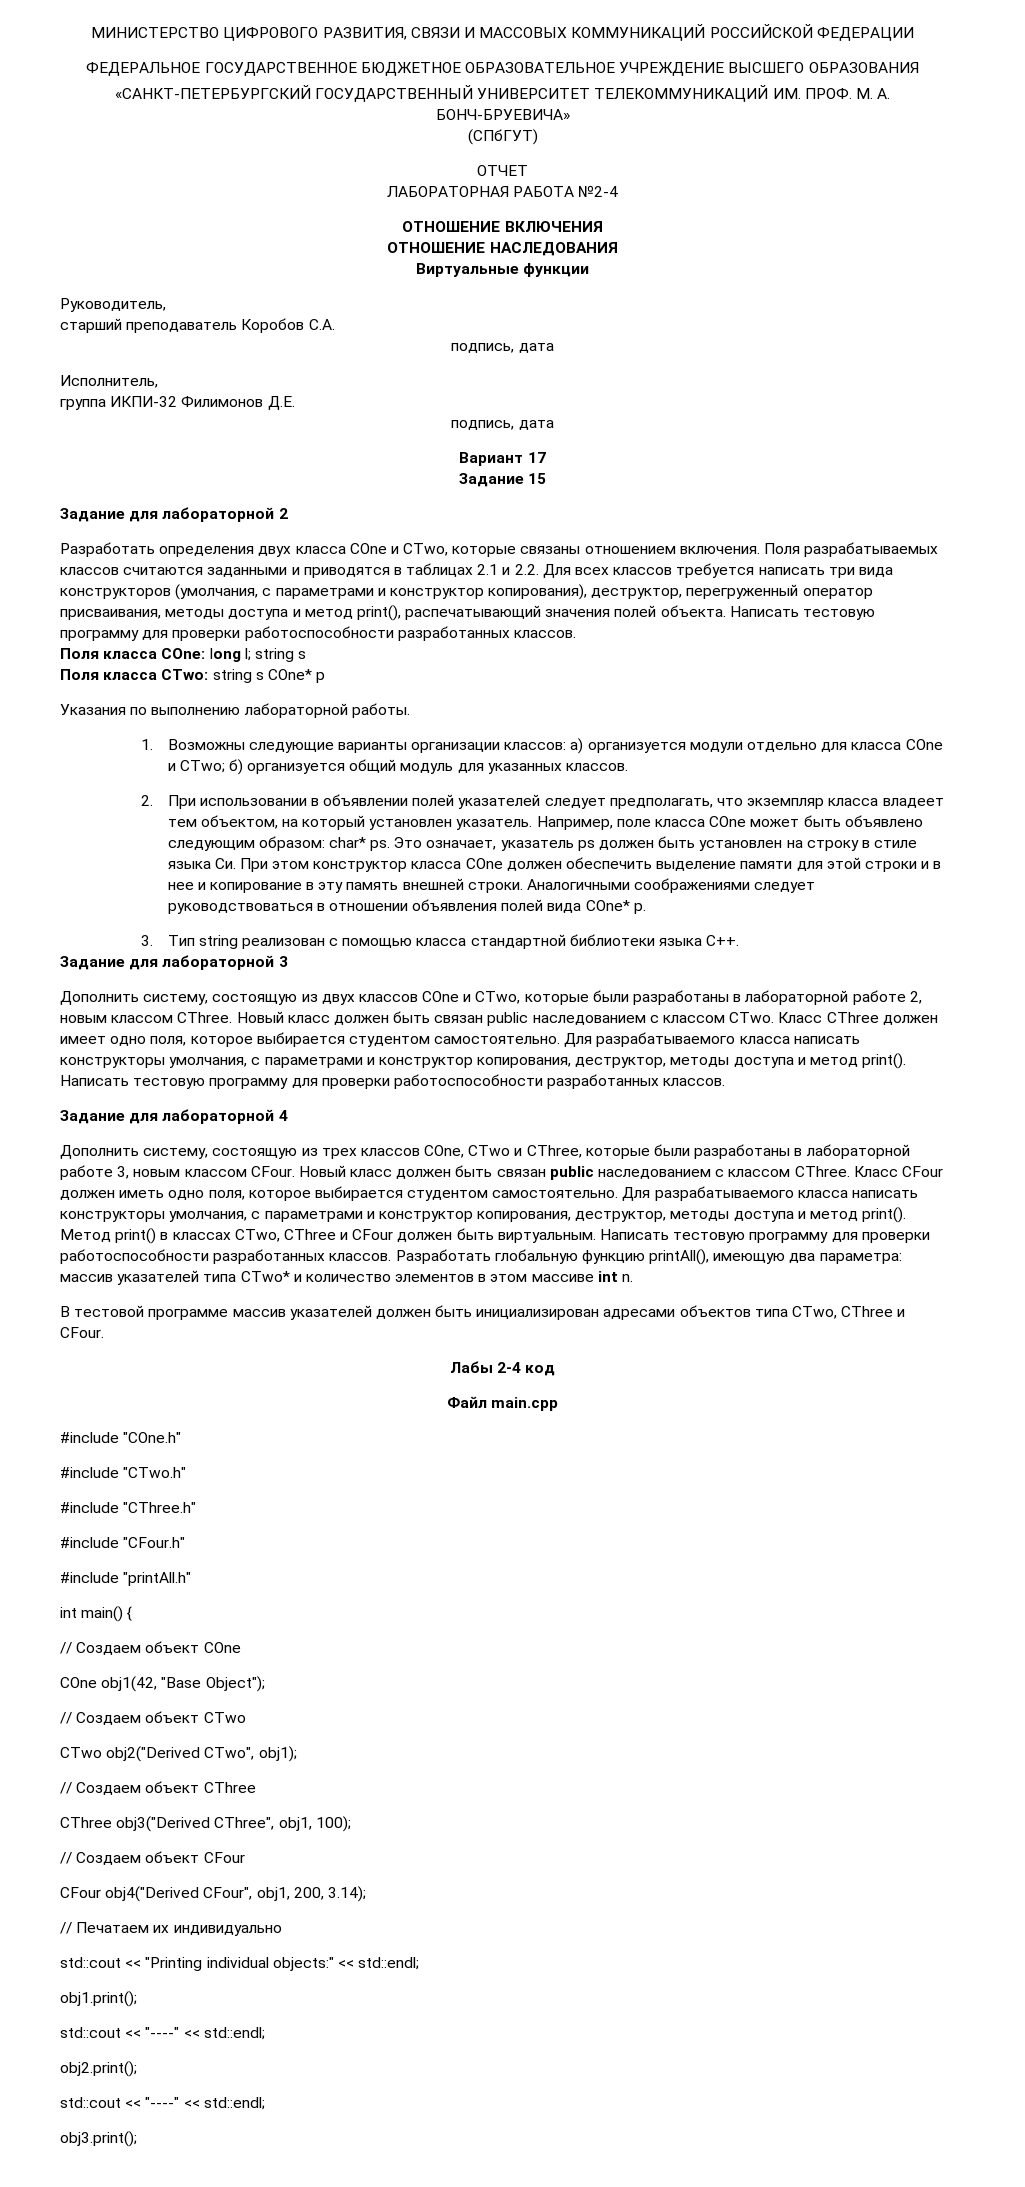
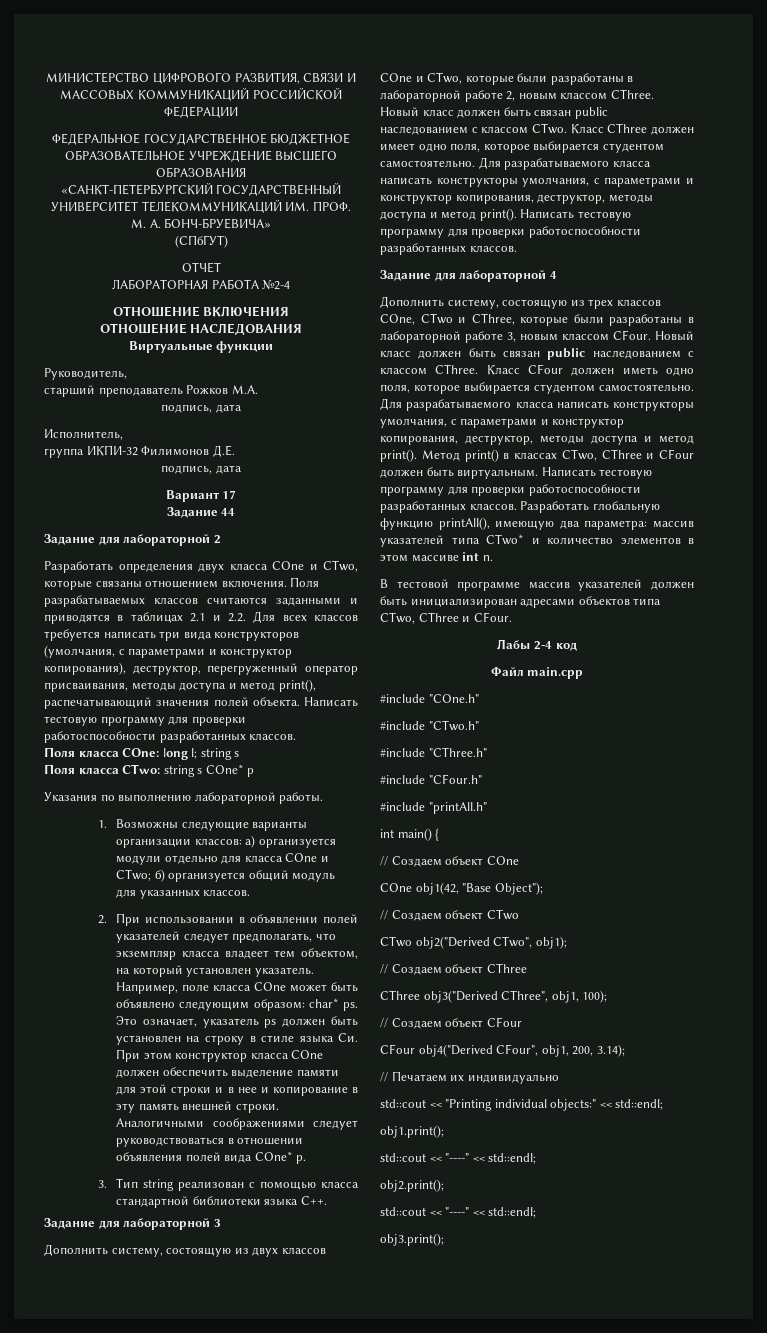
[241,318,335,333] Коробов С.А. -> [186,385,258,395] Рожков М.А.
[528,473,547,484] 15 -> [221,508,236,516] 44

